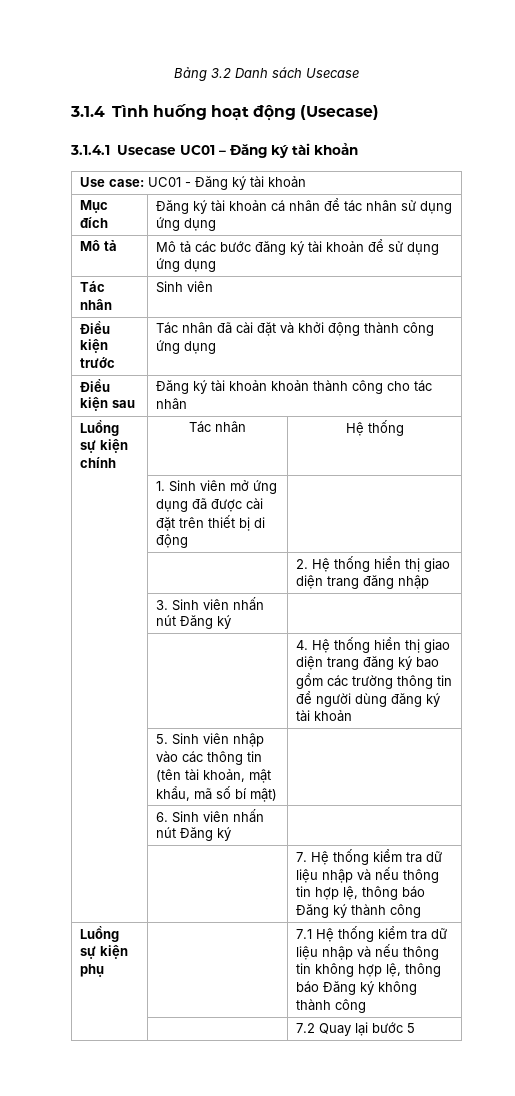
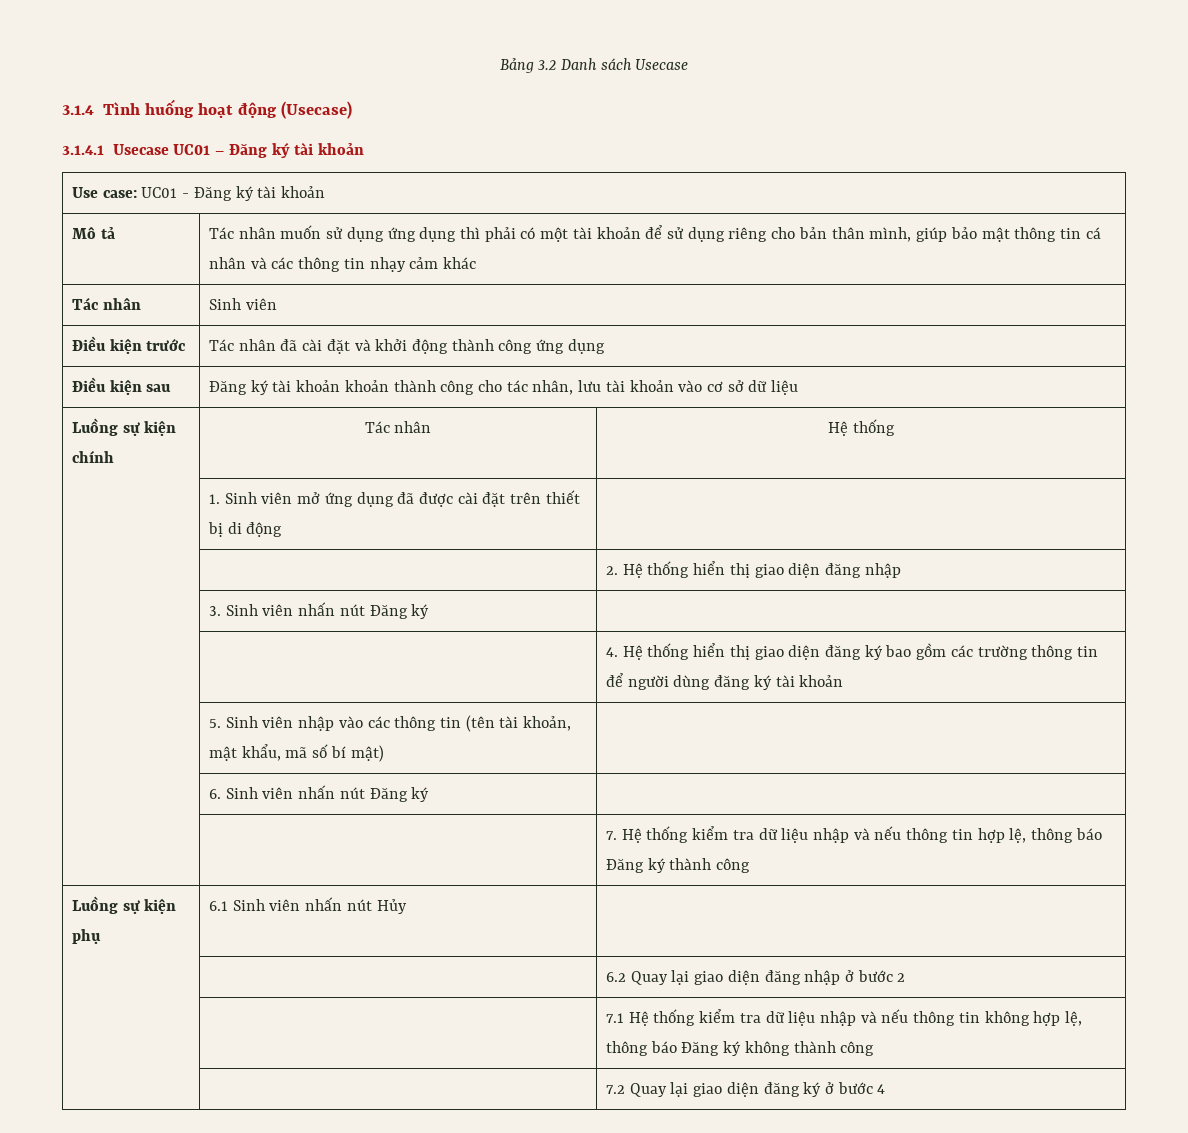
[80,200,109,213] [80,217,109,228] [156,198,453,214] [156,217,217,231] [80,240,118,251] [156,241,305,255] Mục đích | Đăng ký tài khoản cá nhân để tác nhân sử dụng ứng dụng // Mô tả | Mô tả các bước đăng ký -> [71,227,115,239] [208,225,569,242] Mô tả | Tác nhân muốn sử dụng ứng dụng thì phải có một
[156,258,217,272] ứng dụng -> [728,227,1101,242] [208,257,476,272] riêng cho bản thân mình, giúp bảo mật thông tin cá nhân và các thông tin nhạy cảm khác
[156,398,188,410] nhân -> [532,380,799,395] nhân, lưu tài khoản vào cơ sở dữ liệu
[327,576,360,589] trang -> (821, 570) none
[327,657,360,670] trang -> (821, 652) none
(105, 970) none -> [208,897,407,914] [605,970,906,985] | 6.1 Sinh viên nhấn nút Hủy | // | | 6.2 Quay lại giao diện đăng nhập ở bước 2 //
[372,1022,416,1033] bước 5 -> [693,1082,886,1097] giao diện đăng ký ở bước 4

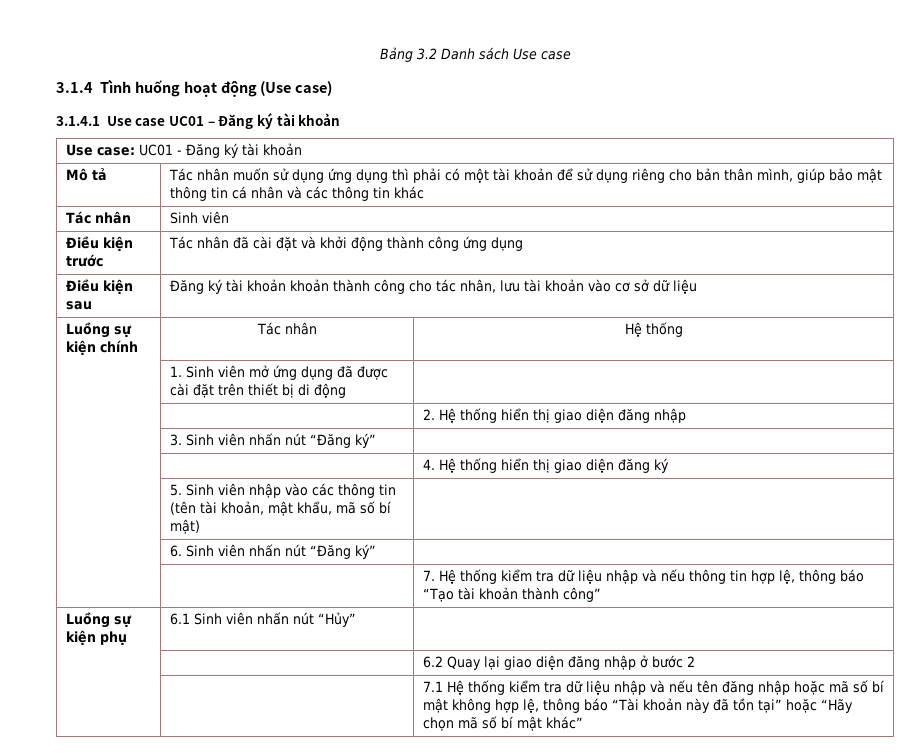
[635,59,689,70] Usecase -> [512,48,571,60] Use case
[280,101,352,119] (Usecase) -> [260,81,333,96] (Use case)
[112,144,169,155] Usecase -> [106,116,166,126] Use case
[369,257,439,272] nhạy cảm -> (390, 192) none
[369,604,430,619] Đăng ký -> [309,433,376,448] “Đăng ký”
[885,643,1099,660] [605,673,844,690] bao gồm các trường thông tin để người dùng đăng ký tài khoản -> (669, 465) none
[369,787,430,802] Đăng ký -> [309,544,376,559] “Đăng ký”
[605,858,751,873] Đăng ký thành công -> [422,587,601,602] “Tạo tài khoản thành công”
[376,899,407,914] Hủy -> [317,612,356,627] “Hủy”
[913,1011,980,1026] thông tin -> [696,680,884,695] [422,698,448,713] tên đăng nhập hoặc mã số bí mật
[681,1041,875,1056] [605,1082,886,1097] Đăng ký không thành công // | | 7.2 Quay lại giao diện đăng ký ở bước 4 -> [611,698,853,713] [422,716,583,731] “Tài khoản này đã tồn tại” hoặc “Hãy chọn mã số bí mật khác”

